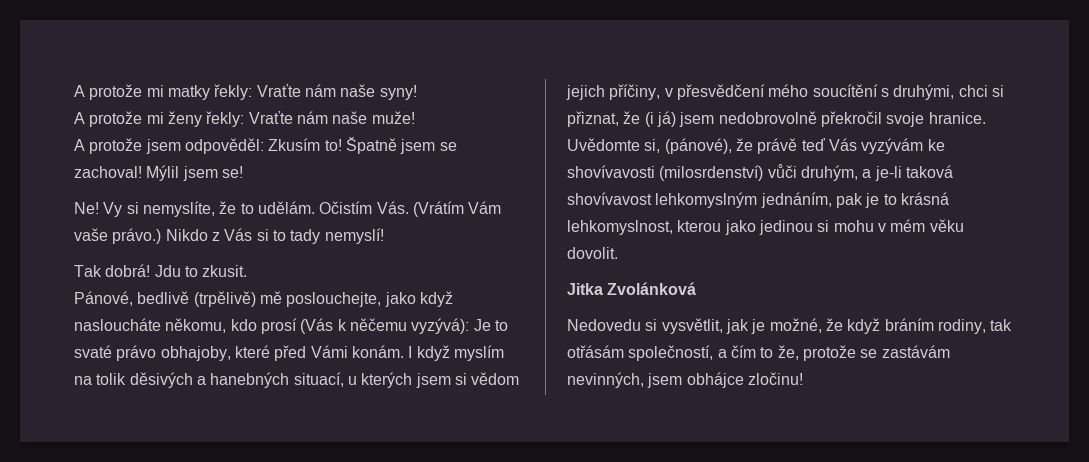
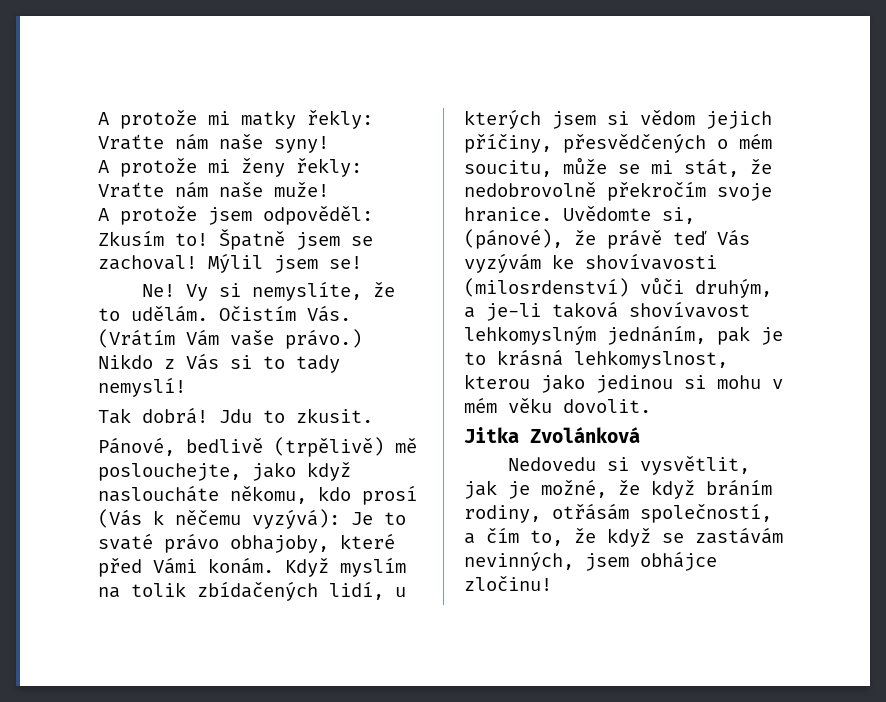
[408,345,450,361] I když -> [285,558,329,577] Když
[129,372,344,388] děsivých a hanebných situací, -> [197,581,384,601] zbídačených lidí,
[664,84,1004,100] [567,111,882,127] v přesvědčení mého soucítění s druhými, chci si přiznat, že (i já) jsem nedobrovolně překročil -> [563,133,772,153] [464,157,772,177] [464,181,706,201] přesvědčených o mém soucitu, může se mi stát, že nedobrovolně překročím
[990,319,1013,331] tak -> (541, 514) none
[760,345,856,361] to že, protože -> [530,528,651,547] to, že když

